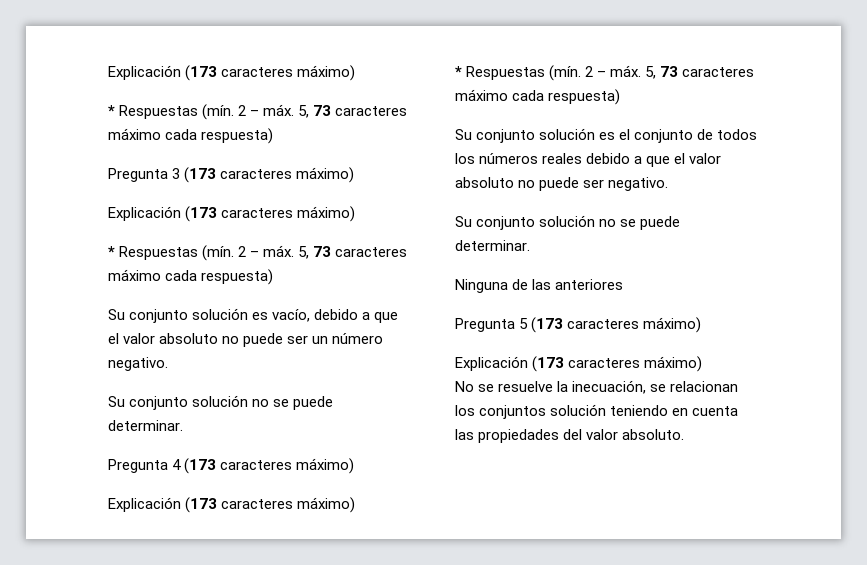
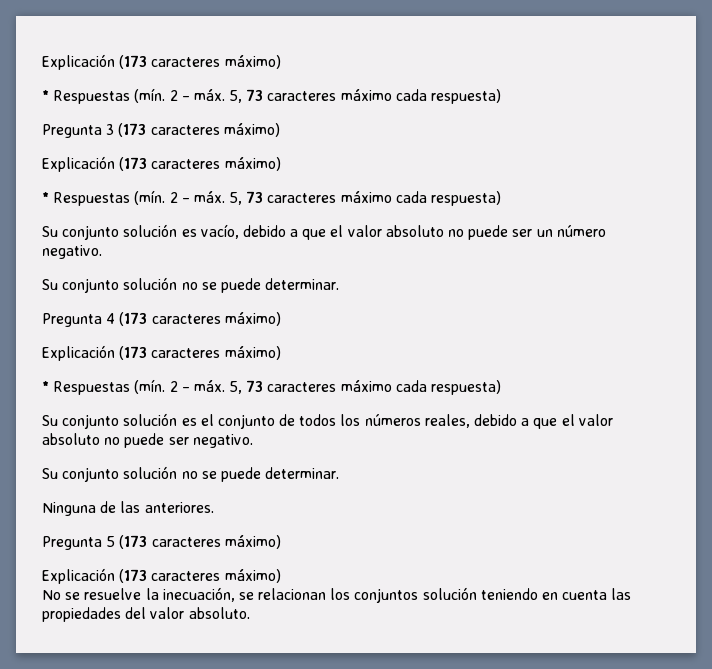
[542,153,583,164] reales -> [424,414,470,428] reales,
[555,279,624,290] anteriores -> [144,502,214,513] anteriores.

